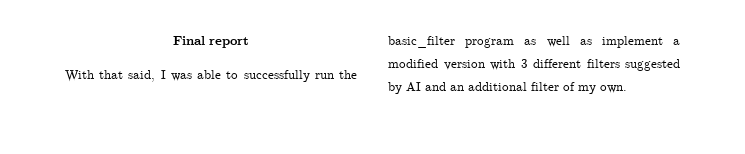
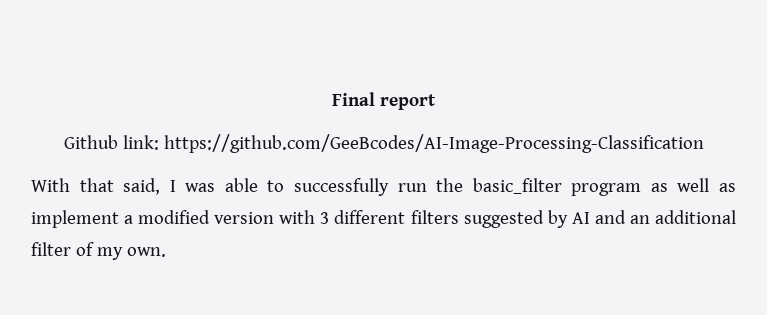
(249, 42) none -> [63,134,704,153] // Github link: https://github.com/GeeBcodes/AI-Image-Processing-Classification

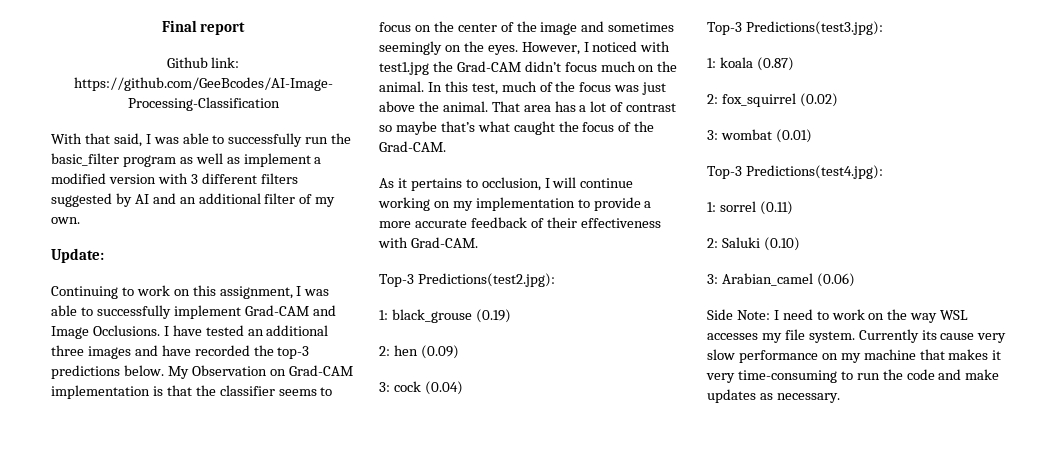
(166, 252) none -> [51,248,104,263] [51,285,330,299] [51,305,336,319] [51,325,329,339] [51,345,310,359] [51,365,353,379] [51,385,333,399] [379,21,675,35] [379,41,671,55] [379,61,678,75] [379,81,667,95] [379,101,677,112] [379,121,655,135] [379,141,446,152] [379,177,634,191] [378,197,652,211] [379,217,661,228] [378,237,478,248] [379,273,555,287] [379,309,511,323] [379,345,459,359] [379,381,463,395] [707,21,883,35] [707,57,794,71] [707,93,838,107] [707,129,812,143] [707,165,883,179] [707,201,793,215] [707,237,800,251] [707,273,855,287] [707,309,969,323] [707,329,1007,343] [707,349,1002,363] [706,369,1000,383] [707,389,840,403] // Update: // Continuing to work on this assignment, I was able to successfully implement Grad-CAM and Image Occlusions. I have tested an additional three images and have recorded the top-3 predictions below. My Observation on Grad-CAM implementation is that the classifier seems to focus on the center of the image and sometimes seemingly on the eyes. However, I noticed with test1.jpg the Grad-CAM didn’t focus much on the animal. In this test, much of the focus was just above the animal. That area has a lot of contrast so maybe that’s what caught the focus of the Grad-CAM. // As it pertains to occlusion, I will continue working on my implementation to provide a more accurate feedback of their effectiveness with Grad-CAM. // Top-3 Predictions(test2.jpg): // 1: black_grouse (0.19) // 2: hen (0.09) // 3: cock (0.04) // Top-3 Predictions(test3.jpg): // 1: koala (0.87) // 2: fox_squirrel (0.02) // 3: wombat (0.01) // Top-3 Predictions(test4.jpg): // 1: sorrel (0.11) // 2: Saluki (0.10) // 3: Arabian_camel (0.06) // Side Note: I need to work on the way WSL accesses my file system. Currently its cause very slow performance on my machine that makes it very time-consuming to run the code and make updates as necessary.

